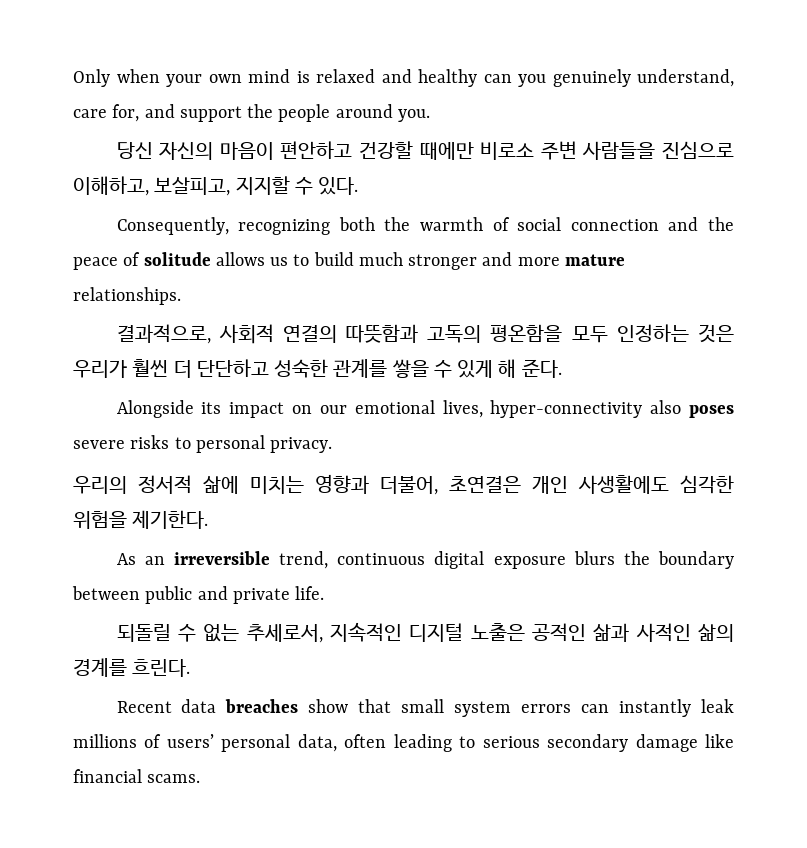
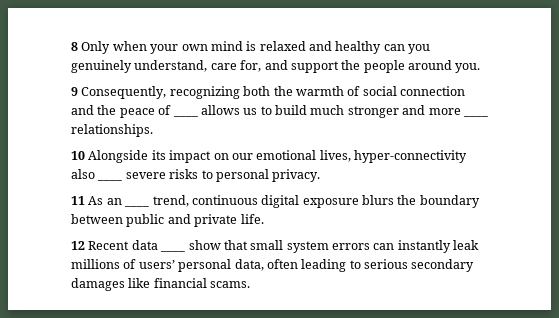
(73, 78) none -> [71,42,78,51] 8
[116,141,734,160] [73,176,359,196] 당신 자신의 마음이 편안하고 건강할 때에만 비로소 주변 사람들을 진심으로 이해하고, 보살피고, 지지할 수 있다. // -> [71,87,78,96] 9
[143,252,211,266] solitude -> [172,115,198,117] ____
[564,254,625,266] mature -> [462,115,488,117] ____
[116,324,734,344] [73,359,562,378] 결과적으로, 사회적 연결의 따뜻함과 고독의 평온함을 모두 인정하는 것은 우리가 훨씬 더 단단하고 성숙한 관계를 쌓을 수 있게 해 준다. // -> [71,151,85,160] 10
[689,405,734,418] poses -> [97,179,123,181] ____
[73,474,734,495] [73,510,209,529] 우리의 정서적 삶에 미치는 영향과 더불어, 초연결은 개인 사생활에도 심각한 위험을 제기한다. // -> [71,196,85,205] 11
[173,551,270,565] irreversible -> [124,205,150,207] ____
[116,622,734,643] [73,658,191,677] 되돌릴 수 없는 추세로서, 지속적인 디지털 노출은 공적인 삶과 사적인 삶의 경계를 흐린다. // -> [71,241,85,250] 12
[225,699,299,713] breaches -> [160,250,186,252] ____
[635,734,698,752] damage -> [71,278,125,291] damages

